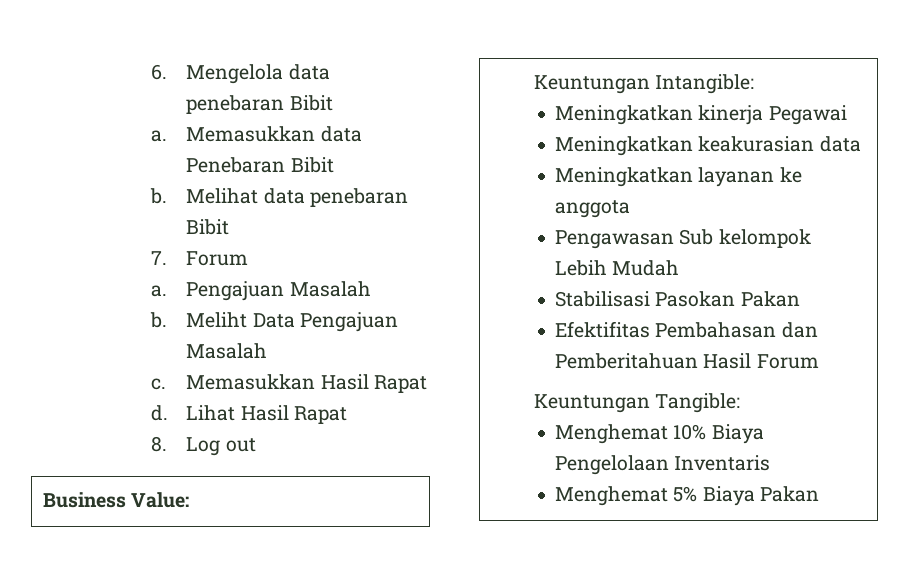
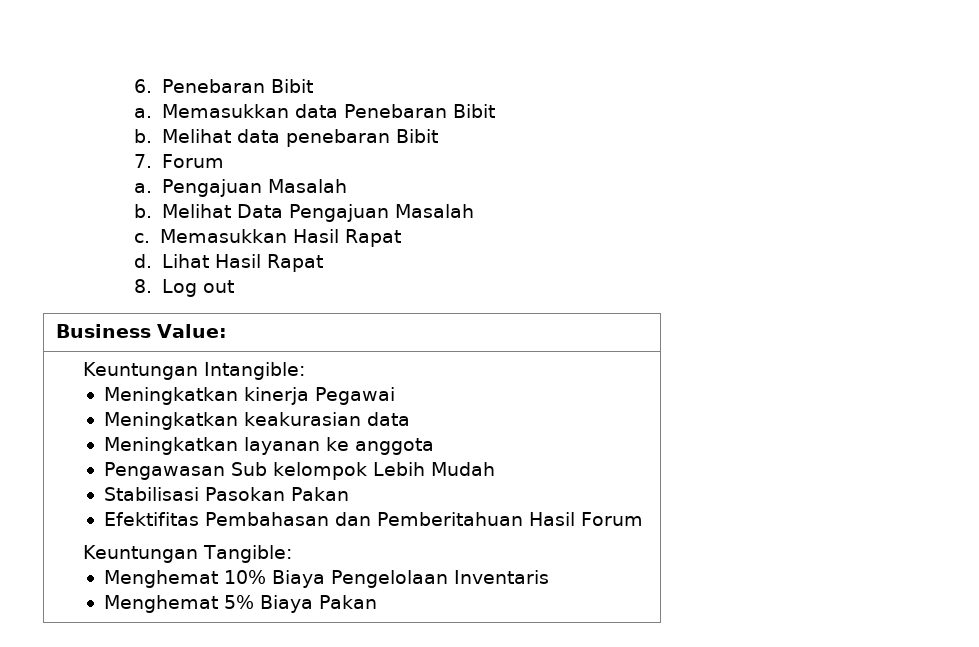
[186,64,330,84] [186,95,285,114] Mengelola data penebaran -> [161,79,265,93] Penebaran
[186,312,248,328] Meliht -> [161,204,231,218] Melihat

